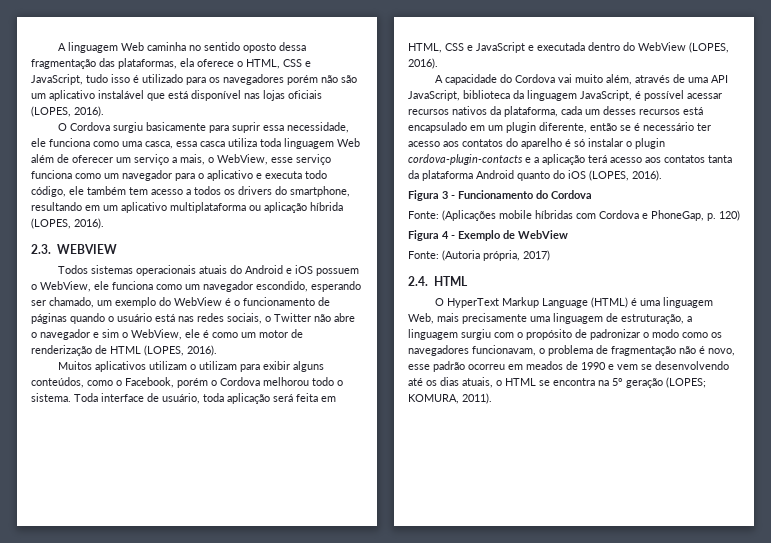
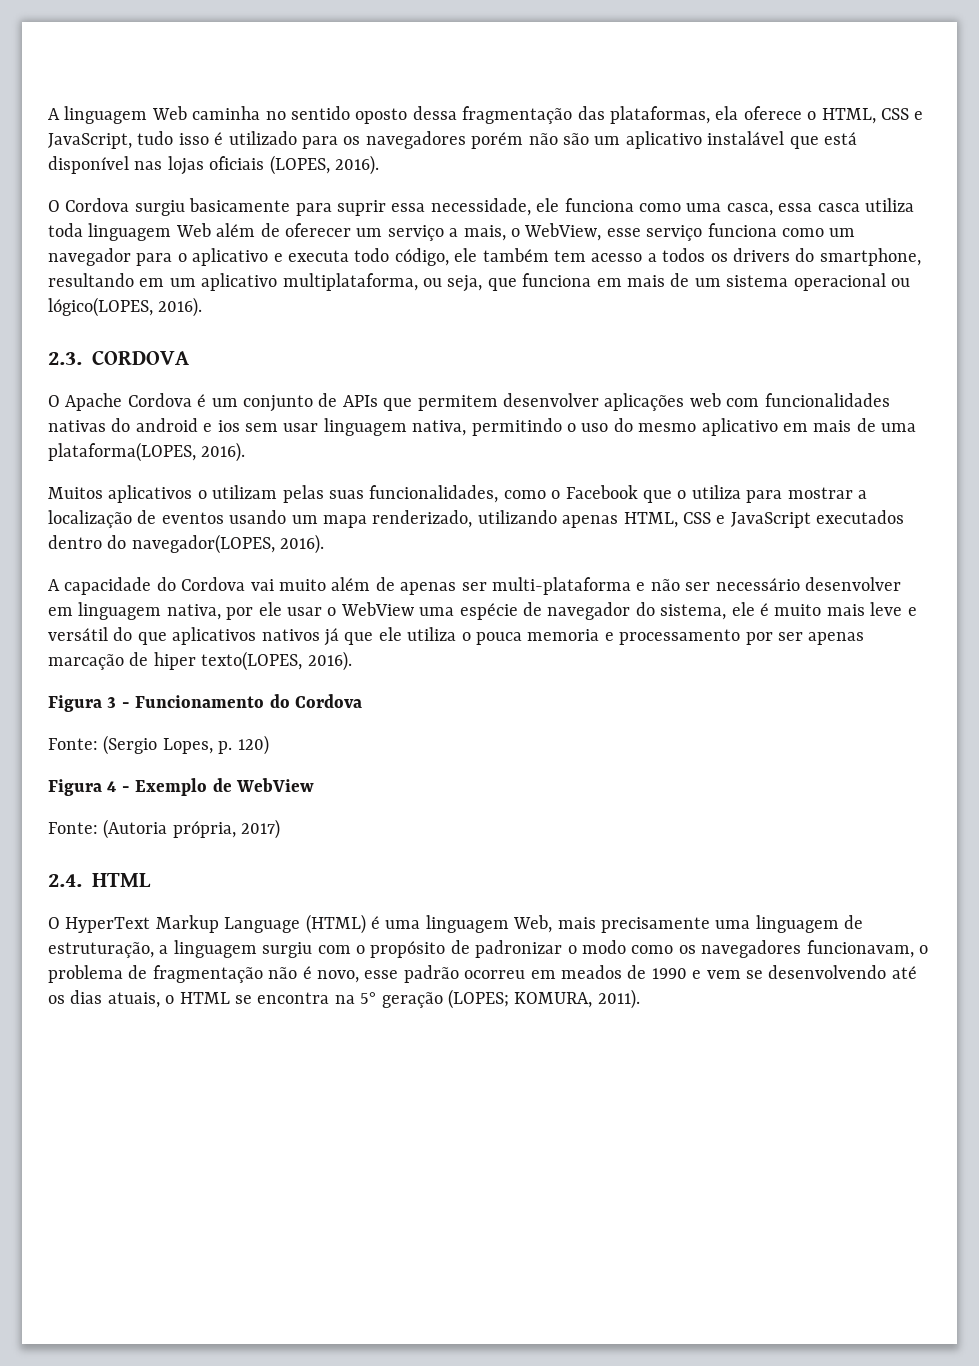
[170,202,343,213] [31,218,104,229] [31,244,117,254] [58,265,360,276] [31,281,361,292] [31,297,330,308] [31,313,355,324] [31,329,303,340] [31,345,184,356] multiplataforma ou aplicação híbrida (LOPES, 2016). // 2.3. WEBVIEW // Todos sistemas operacionais atuais do Android e iOS possuem o WebView, ele funciona como um navegador escondido, esperando ser chamado, um exemplo do WebView é o funcionamento de páginas quando o usuário está nas redes sociais, o Twitter não abre o navegador e sim o WebView, ele é como um motor de renderização de HTML (LOPES, -> [282,273,910,292] [48,297,203,317] [48,350,189,365] [48,393,890,412] [48,418,917,436] [48,442,196,462] multiplataforma, ou seja, que funciona em mais de um sistema operacional ou lógico(LOPES, 2016). // 2.3. CORDOVA // O Apache Cordova é um conjunto de APIs que permitem desenvolver aplicações web com funcionalidades nativas do android e ios sem usar linguagem nativa, permitindo o uso do mesmo aplicativo em mais de uma plataforma(LOPES,
[149,361,188,370] utilizam -> (193, 494) none
[240,361,325,372] [31,377,343,388] [31,393,336,404] [408,42,729,53] para exibir alguns conteúdos, como o Facebook, porém o Cordova melhorou todo o sistema. Toda interface de usuário, toda aplicação será feita em HTML, CSS e JavaScript e executada dentro do WebView (LOPES, -> [282,485,867,503] [48,510,905,528] [48,534,275,554] pelas suas funcionalidades, como o Facebook que o utiliza para mostrar a localização de eventos usando um mapa renderizado, utilizando apenas HTML, CSS e JavaScript executados dentro do navegador(LOPES,
[606,74,729,85] [408,90,722,101] [408,106,703,117] [408,122,711,133] [408,138,665,149] [408,154,732,165] [408,170,629,181] além, através de uma API JavaScript, biblioteca da linguagem JavaScript, é possível acessar recursos nativos da plataforma, cada um desses recursos está encapsulado em um plugin diferente, então se é necessário ter acesso aos contatos do aparelho é só instalar o plugin cordova-plugin-contacts e a aplicação terá acesso aos contatos tanta da plataforma Android quanto do iOS (LOPES, -> [331,577,901,595] [48,602,917,620] [48,627,865,646] [48,651,303,671] além de apenas ser multi-plataforma e não ser necessário desenvolver em linguagem nativa, por ele usar o WebView uma espécie de navegador do sistema, ele é muito mais leve e versátil do que aplicativos nativos já que ele utiliza o pouca memoria e processamento por ser apenas marcação de hiper texto(LOPES,
[442,210,704,221] (Aplicações mobile híbridas com Cordova e PhoneGap, -> [103,735,213,755] (Sergio Lopes,

